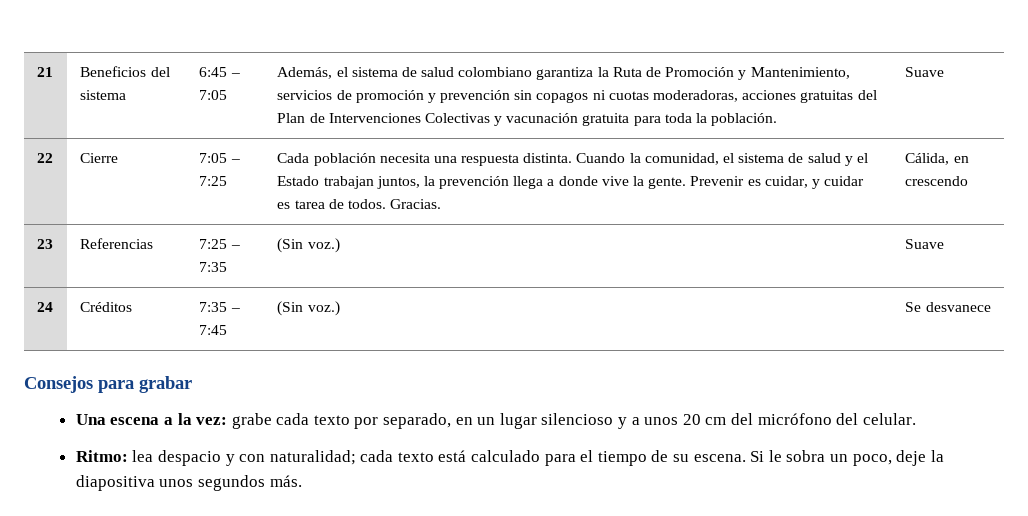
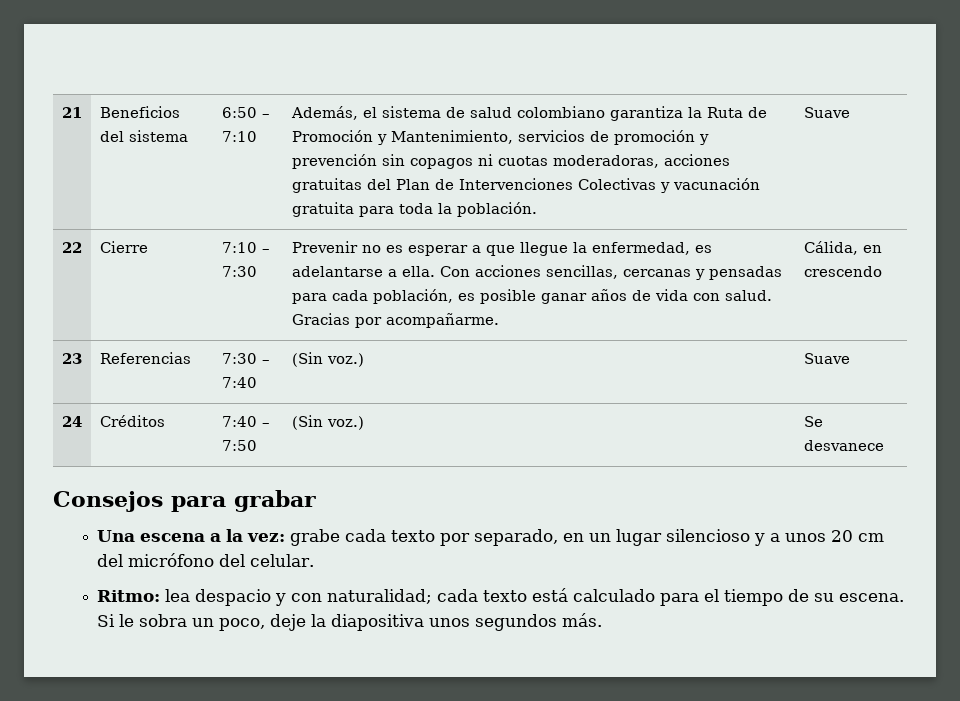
[199,67,240,77] [199,90,228,100] 6:45 – 7:05 -> [221,107,270,118] [221,131,257,142] 6:50 – 7:10
[199,153,240,163] [199,176,228,186] [277,153,868,166] [277,176,865,189] [277,199,442,209] 7:05 – 7:25 | Cada población necesita una respuesta distinta. Cuando la comunidad, el sistema de salud y el Estado trabajan juntos, la prevención llega a donde vive la gente. Prevenir es cuidar, y cuidar es tarea de todos. Gracias. -> [221,242,270,253] [221,266,257,277] [291,241,712,256] [291,265,782,280] [291,289,772,304] [291,313,499,328] 7:10 – 7:30 | Prevenir no es esperar a que llegue la enfermedad, es adelantarse a ella. Con acciones sencillas, cercanas y pensadas para cada población, es posible ganar años de vida con salud. Gracias por acompañarme.
[199,239,240,249] [199,262,228,272] 7:25 – 7:35 -> [221,353,270,364] [221,377,257,388] 7:30 – 7:40
[199,302,240,312] [199,325,228,335] 7:35 – 7:45 -> [221,416,270,427] [221,440,257,451] 7:40 – 7:50

